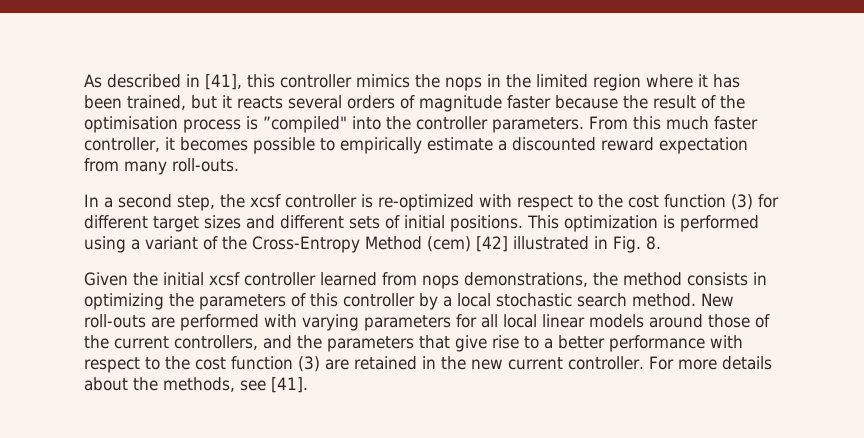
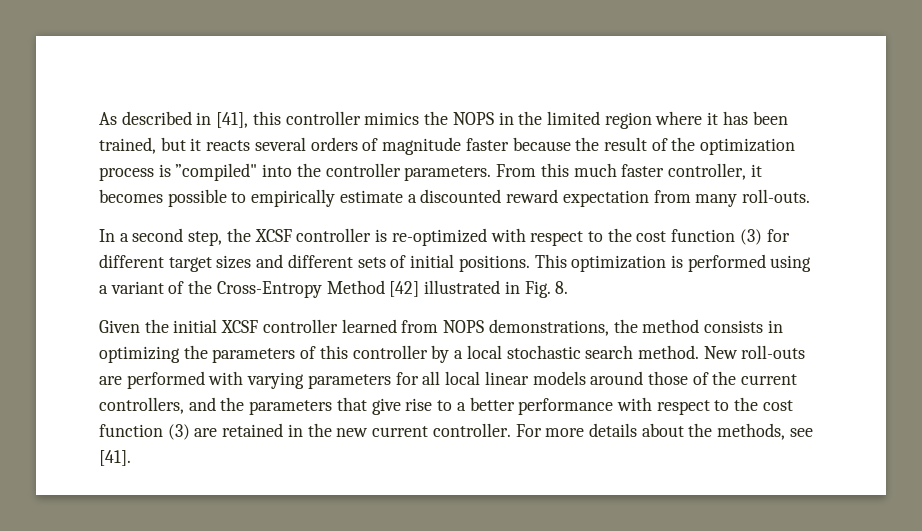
[445,77,482,91] nops -> [452,112,494,125] NOPS
[84,116,178,133] optimisation -> [700,138,796,155] optimization
[250,194,281,208] xcsf -> [254,229,292,242] XCSF
[427,236,471,252] (cem) -> (385, 287) none
[209,272,240,286] xcsf -> [221,320,259,333] XCSF
[422,275,459,289] nops -> [443,320,485,333] NOPS

